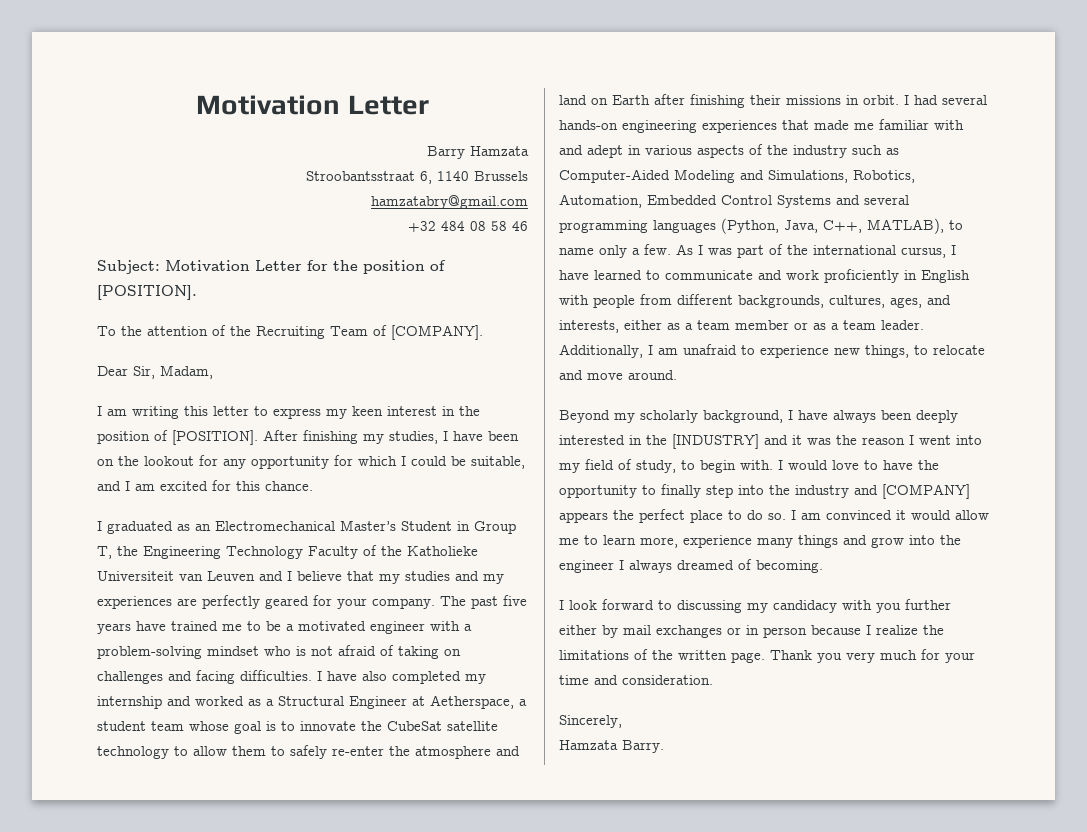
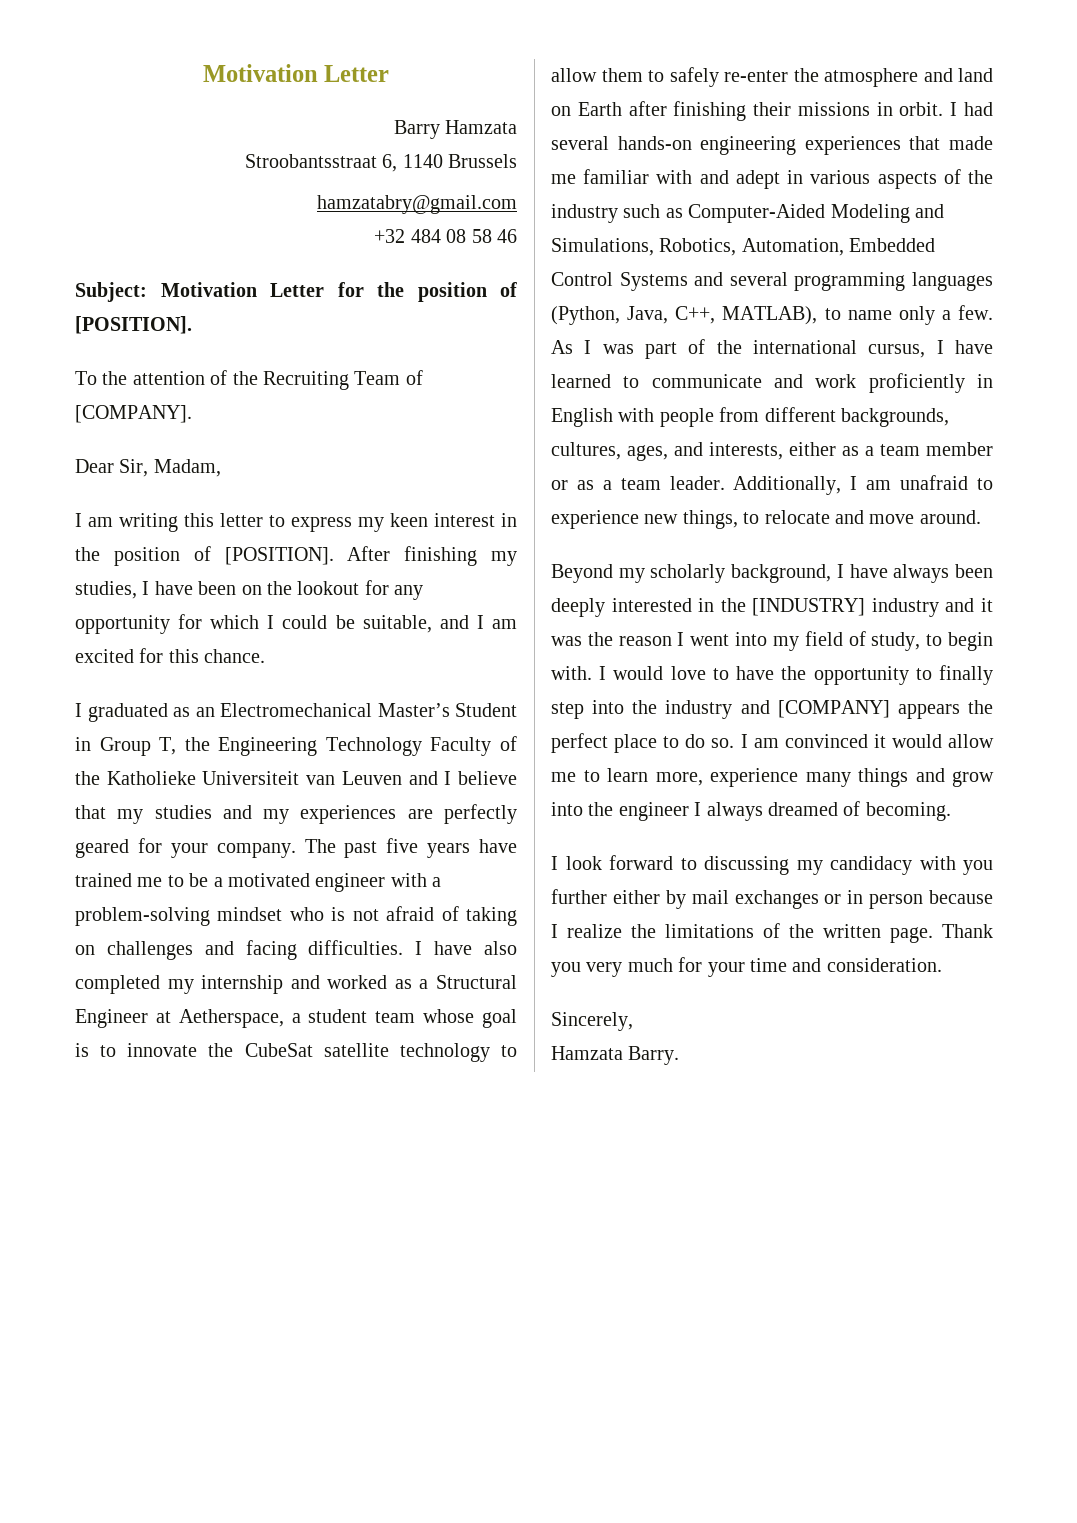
(759, 441) none -> [871,598,939,617] industry

